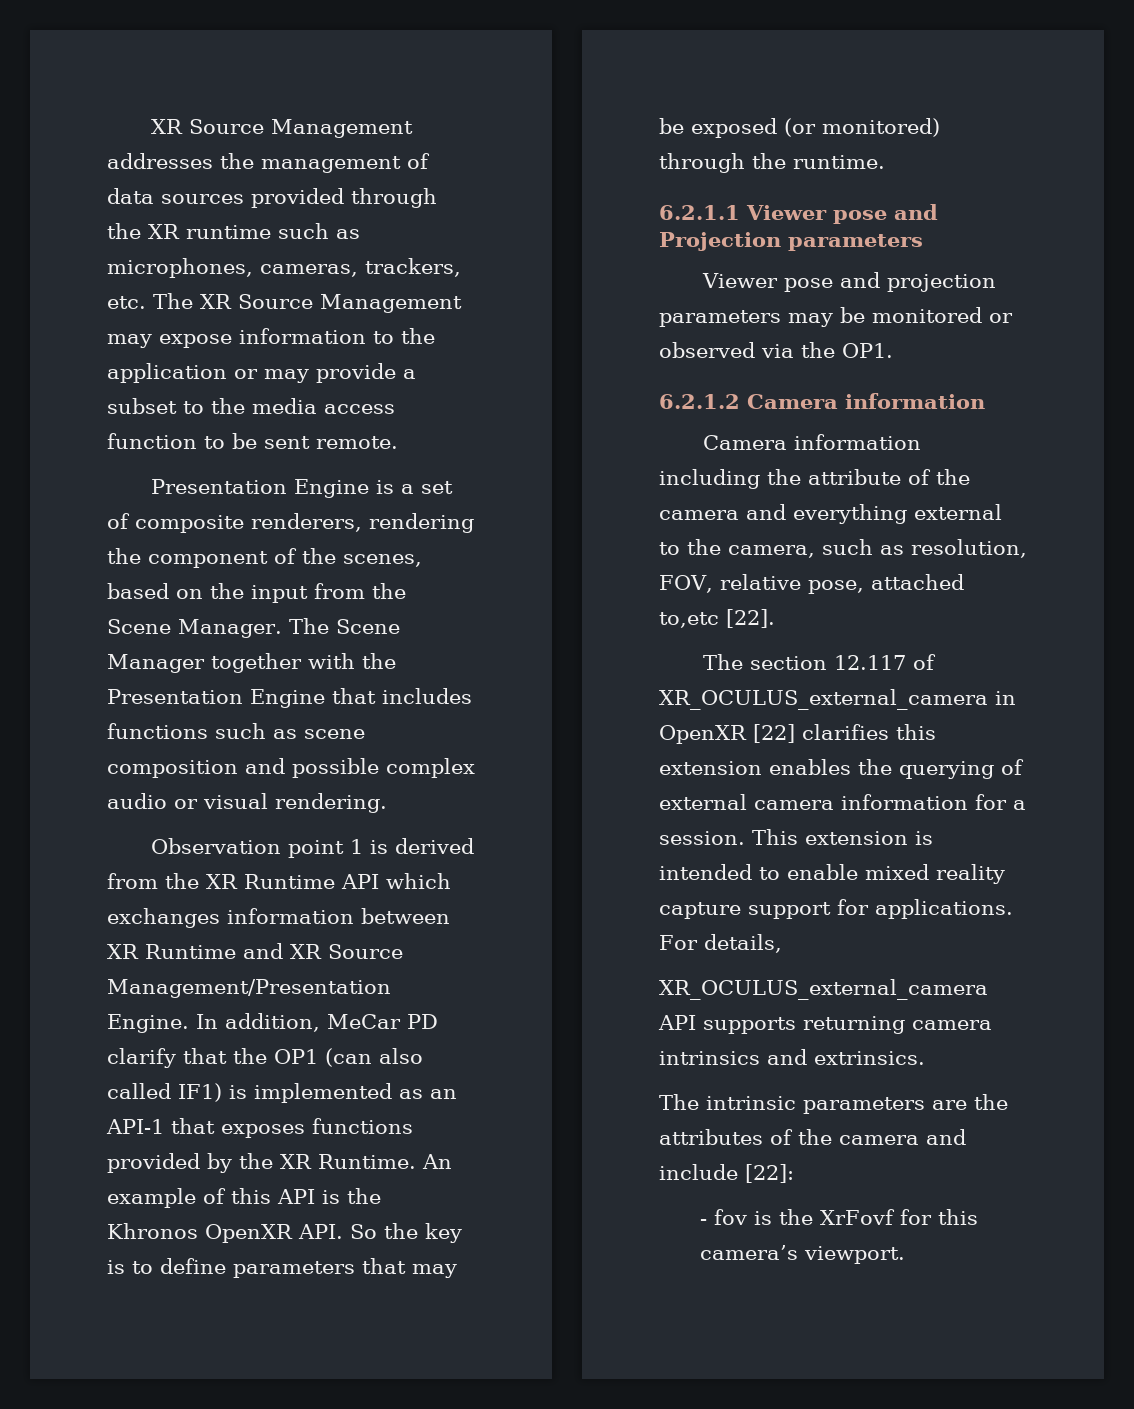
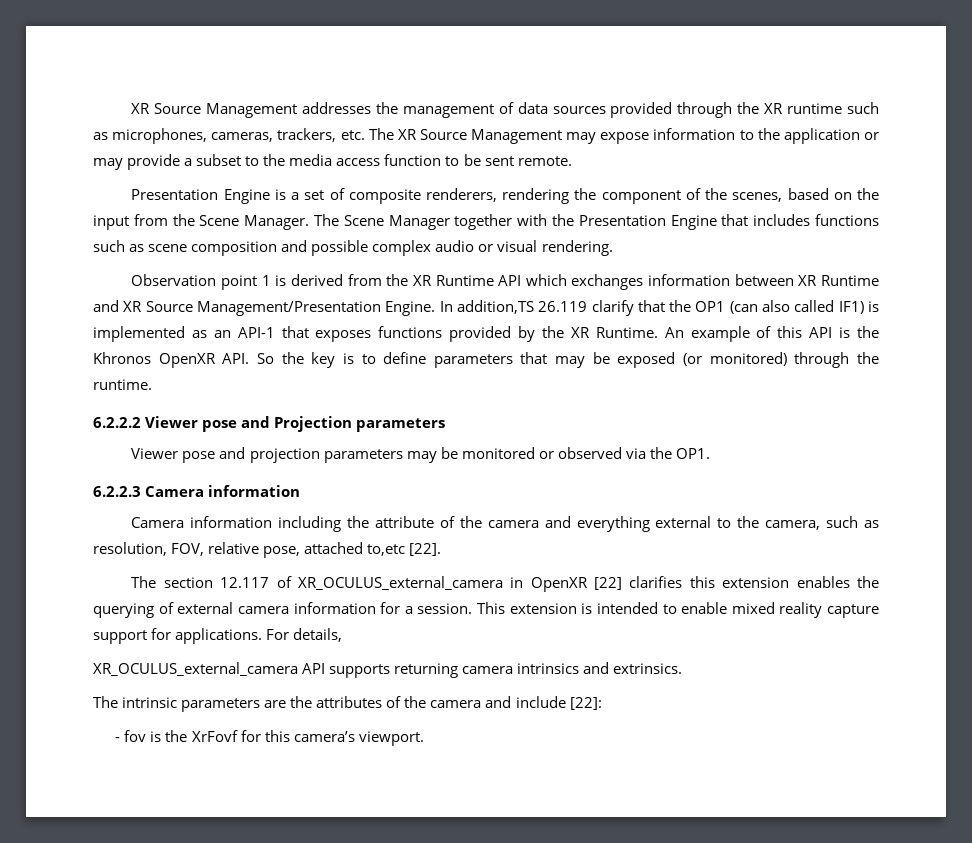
[225,1013,438,1032] addition, MeCar PD -> [456,300,588,314] addition,TS 26.119
[659,205,740,220] 6.2.1.1 -> [93,417,141,428] 6.2.2.2
[659,394,740,409] 6.2.1.2 -> [93,486,141,497] 6.2.2.3

